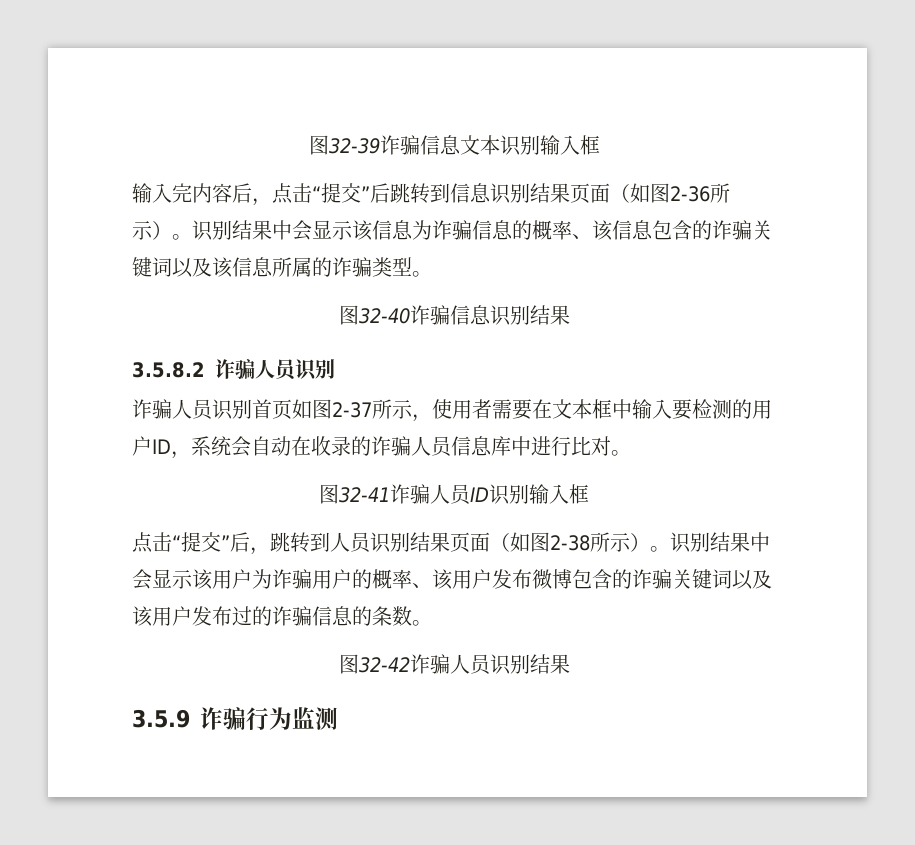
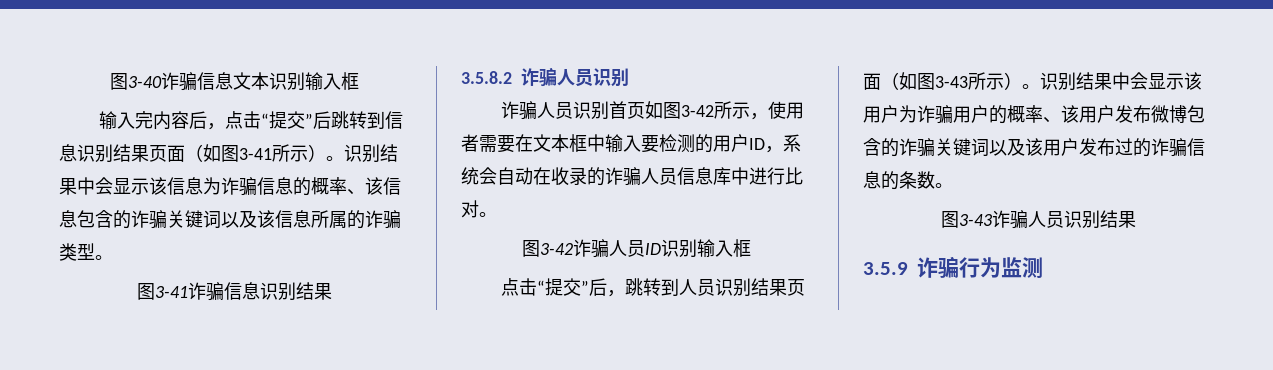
[308,135,380,155] 图32-39 -> [110,73,162,90] 图3-40
[670,186,710,202] 2-36 -> [239,148,272,160] 3-41
[358,308,410,324] 32-40 -> [155,286,188,298] 3-41
[332,402,372,418] 2-37 -> [680,105,714,117] 3-42
[339,487,390,503] 32-41 -> [540,243,573,255] 3-42
[550,535,590,551] 2-38 -> [935,76,968,88] 3-43
[358,657,410,673] 32-42 -> [959,214,992,226] 3-43

